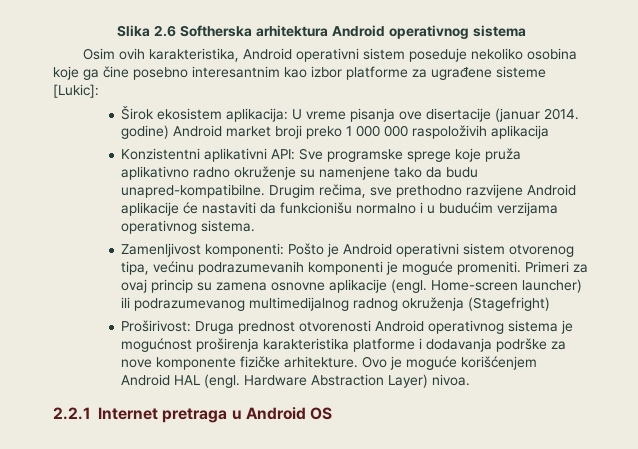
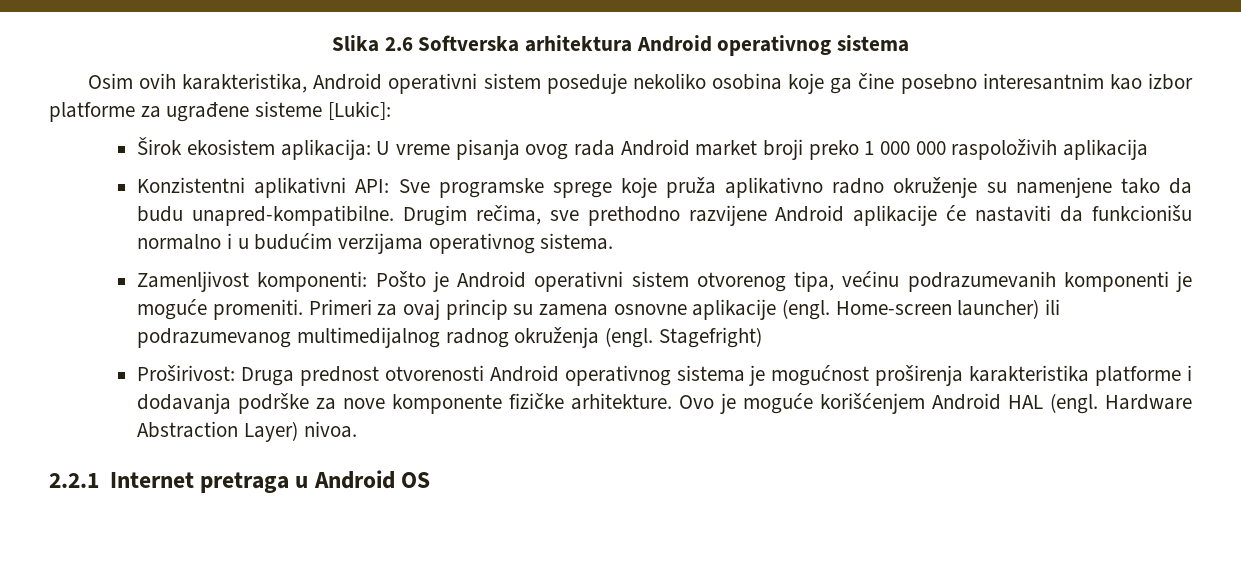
[180,25,252,37] Softherska -> [418,35,520,52] Softverska
[399,108,580,122] [121,125,170,139] ove disertacije (januar 2014. godine) -> [525,140,615,160] ovog rada
[468,297,551,311] (Stagefright) -> [604,327,762,348] (engl. Stagefright)

